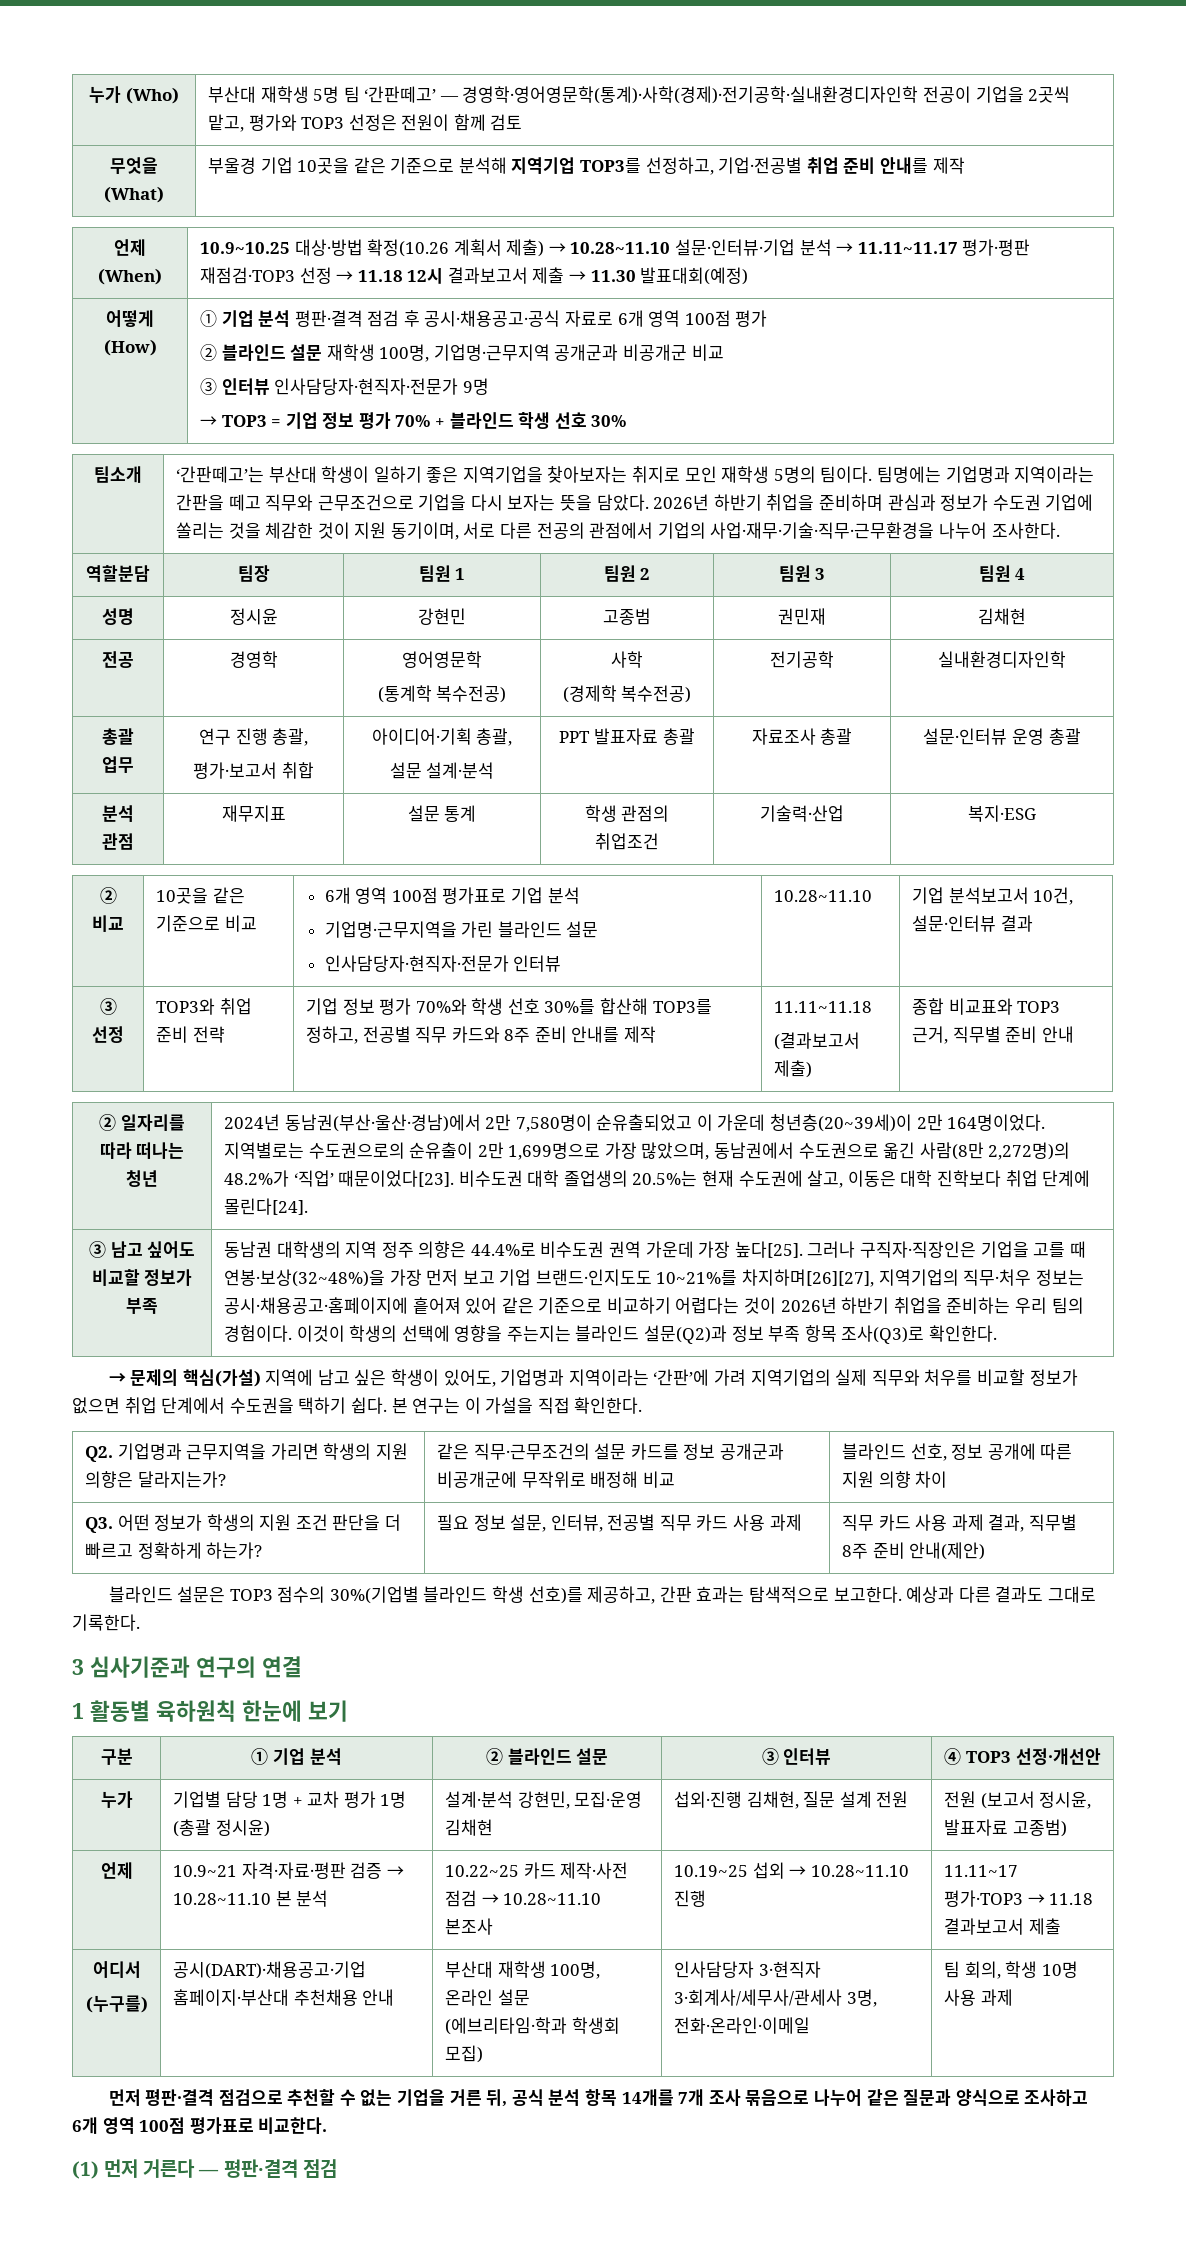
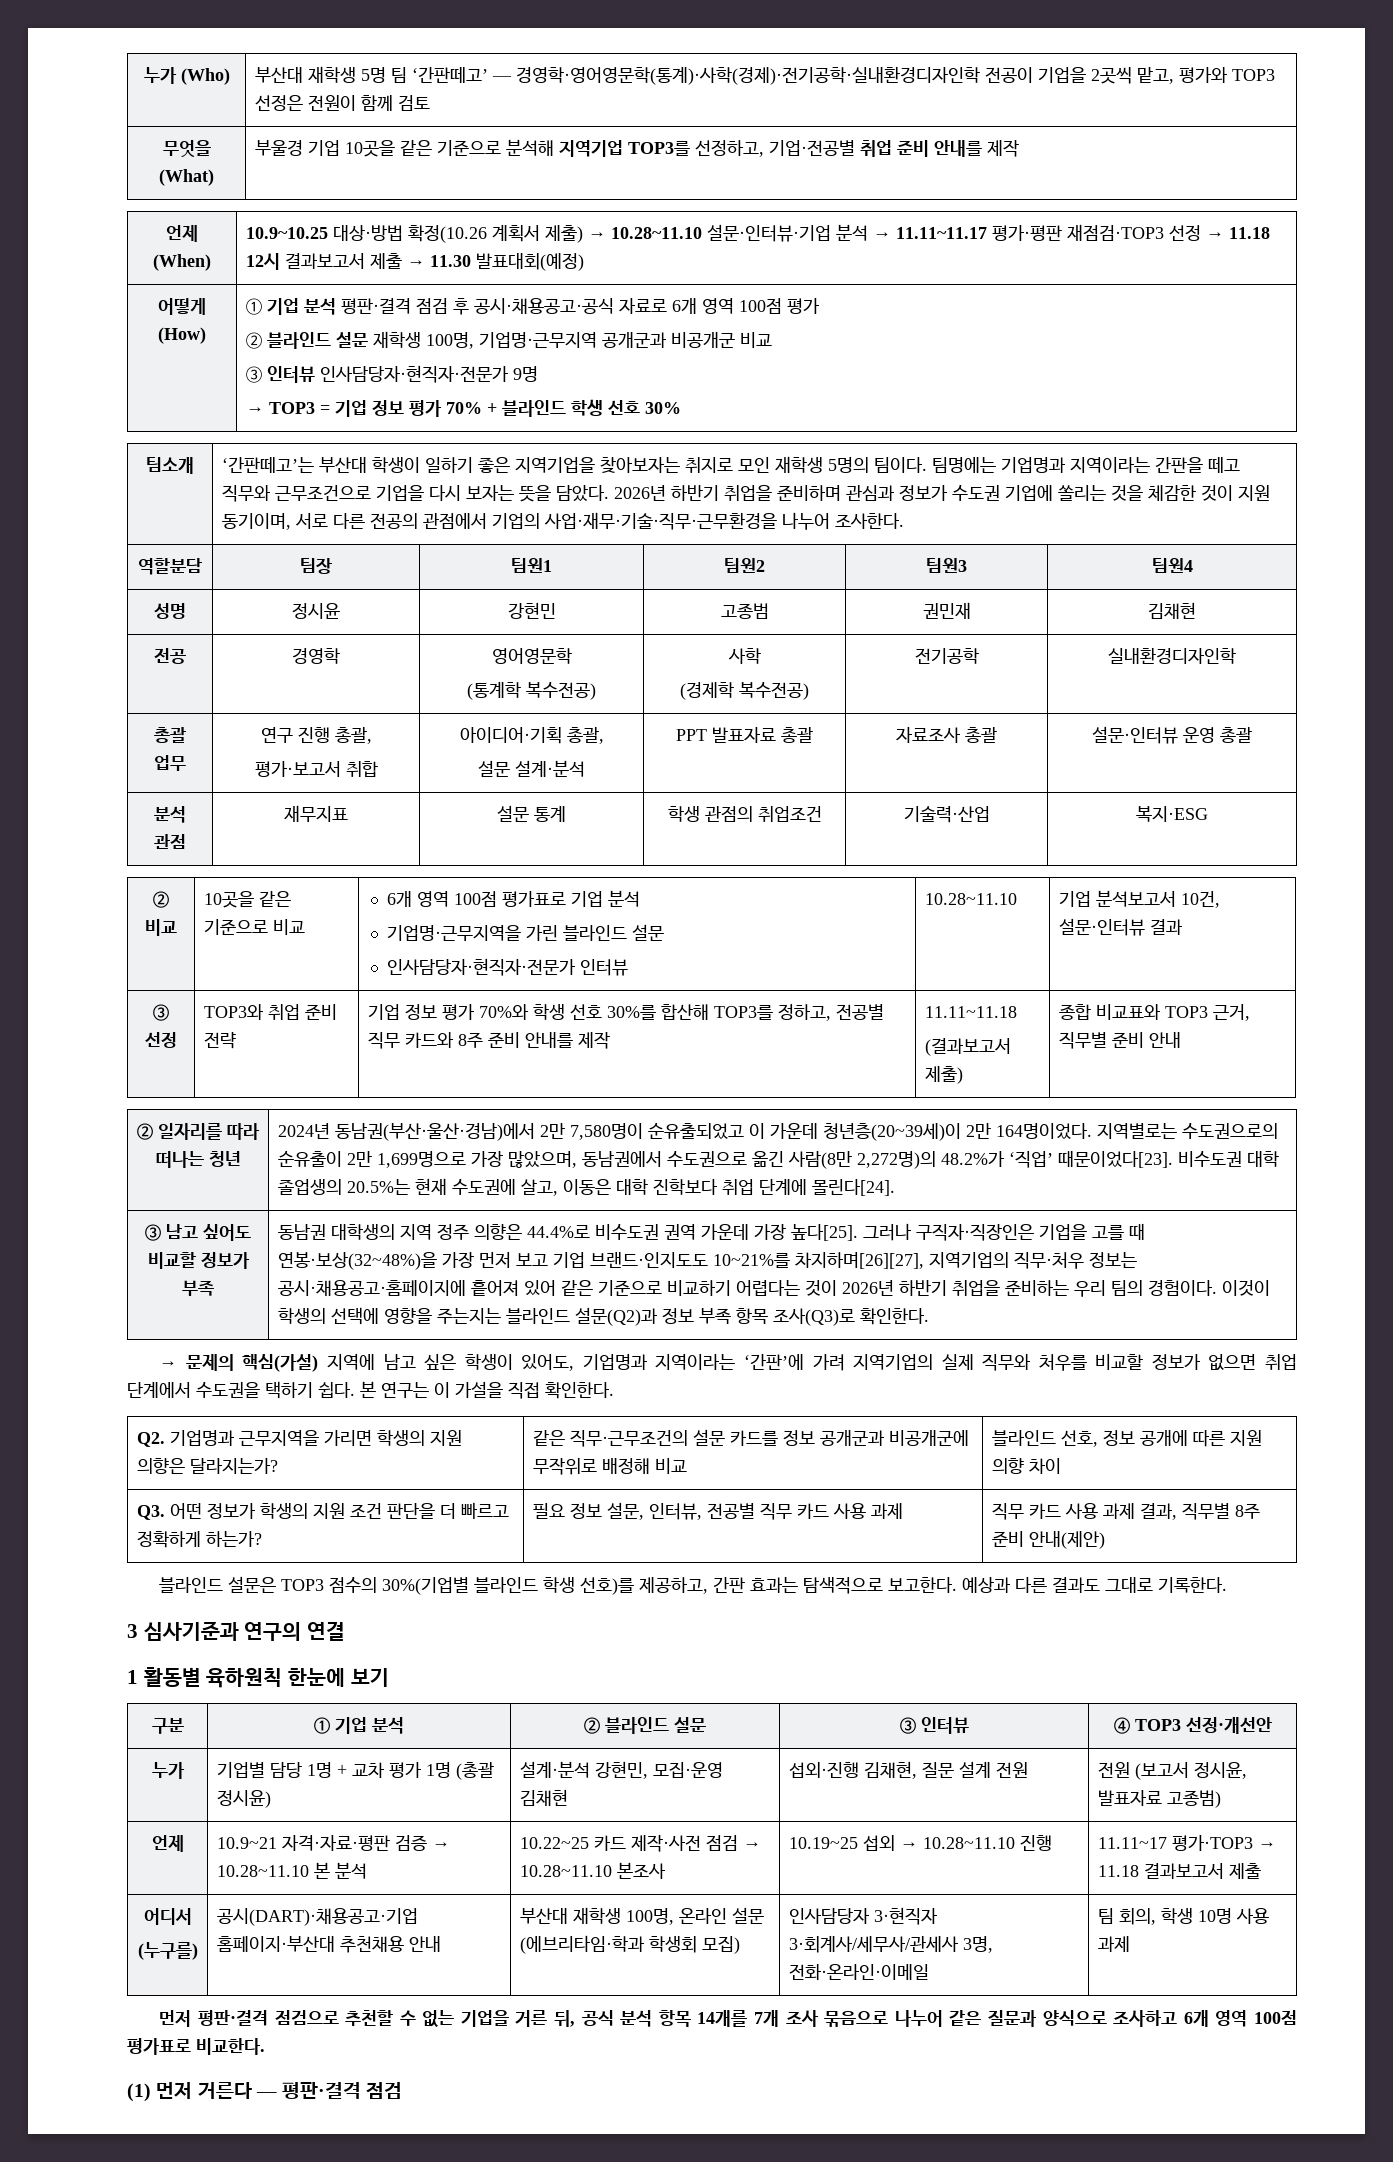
[418,565,466,582] [603,565,651,582] [778,565,826,582] [978,565,1026,582] 팀원 1 | 팀원 2 | 팀원 3 | 팀원 4 -> [511,558,552,573] [724,558,765,573] [926,558,967,573] [1151,558,1193,573] 팀원1 | 팀원2 | 팀원3 | 팀원4

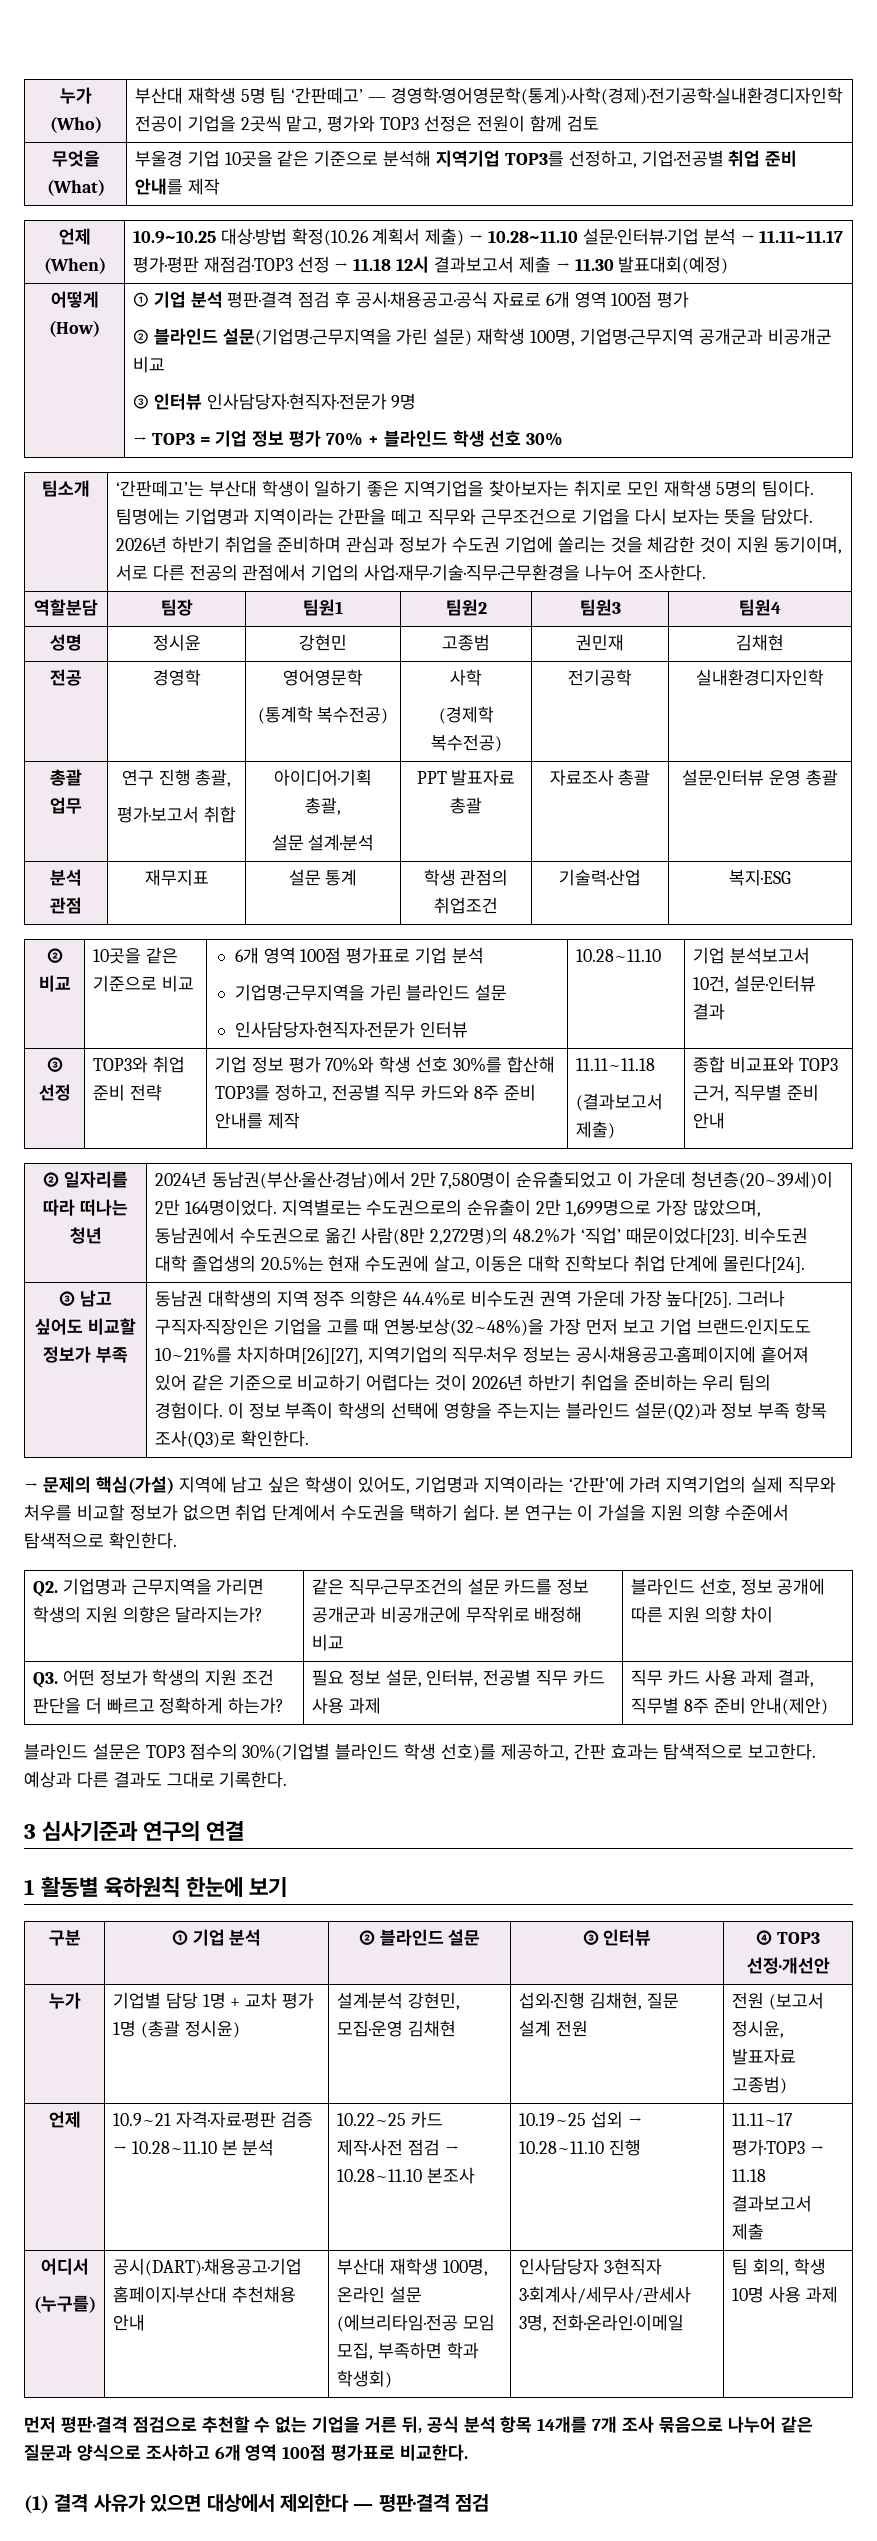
[335,332,368,348] 설문 -> [222,328,473,346] 설문(기업명·근무지역을 가린 설문)
[1221,1280,1270,1296] 이것이 -> [227,1402,334,1419] 이 정보 부족이
[508,1382,540,1399] 직접 -> [651,1504,789,1521] [24,1532,104,1549] 지원 의향 수준에서 탐색적으로
[519,1935,740,1954] (에브리타임·학과 학생회 모집) -> [336,2314,495,2332] [336,2342,479,2360] [336,2370,392,2388] (에브리타임·전공 모임 모집, 부족하면 학과 학생회)
[156,2082,252,2099] 먼저 거른다 -> [54,2494,349,2512] 결격 사유가 있으면 대상에서 제외한다

